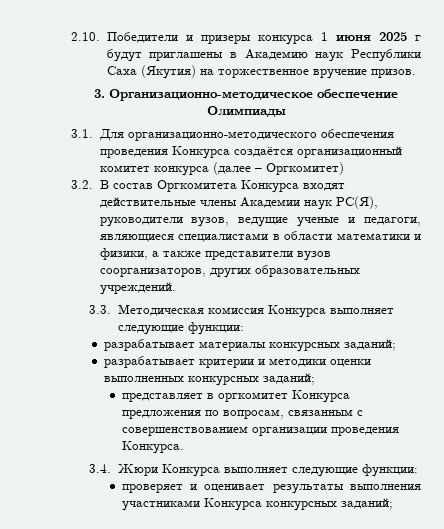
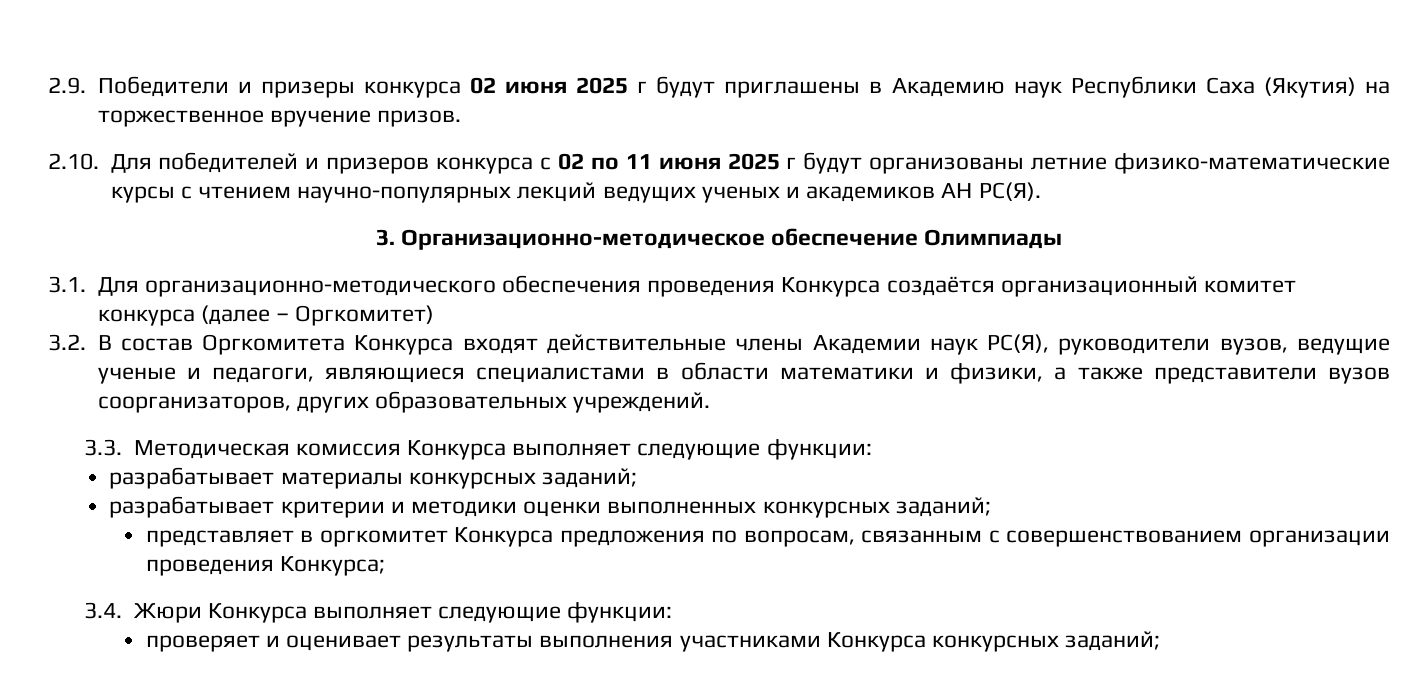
[71,32,100,41] 2.10. -> [48,77,86,94] 2.9.
[320,32,328,41] 1 -> [469,77,496,94] 02
(416, 73) none -> [48,152,1390,174] [110,182,1041,203] // 2.10. Для победителей и призеров конкурса с 02 по 11 июня 2025 г будут организованы летние физико-математические курсы с чтением научно-популярных лекций ведущих ученых и академиков АН РС(Я).
[121,441,184,454] Конкурса. -> [279,556,385,576] Конкурса;

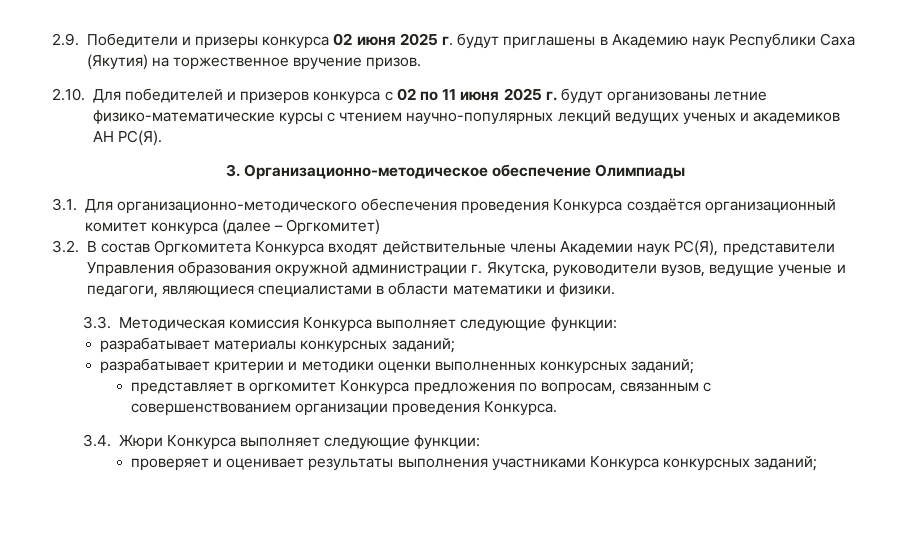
[637,81,648,93] г -> [442,36,454,46] г.
[786,157,797,169] г -> [545,91,557,101] г.
(1050, 343) none -> [722,243,835,256] [86,261,549,277] представители Управления образования окружной администрации г. Якутска,
[950,363,1390,384] [97,391,711,413] физики, а также представители вузов соорганизаторов, других образовательных учреждений. -> [559,283,616,297] физики.
[279,556,385,576] Конкурса; -> [484,401,558,416] Конкурса.

